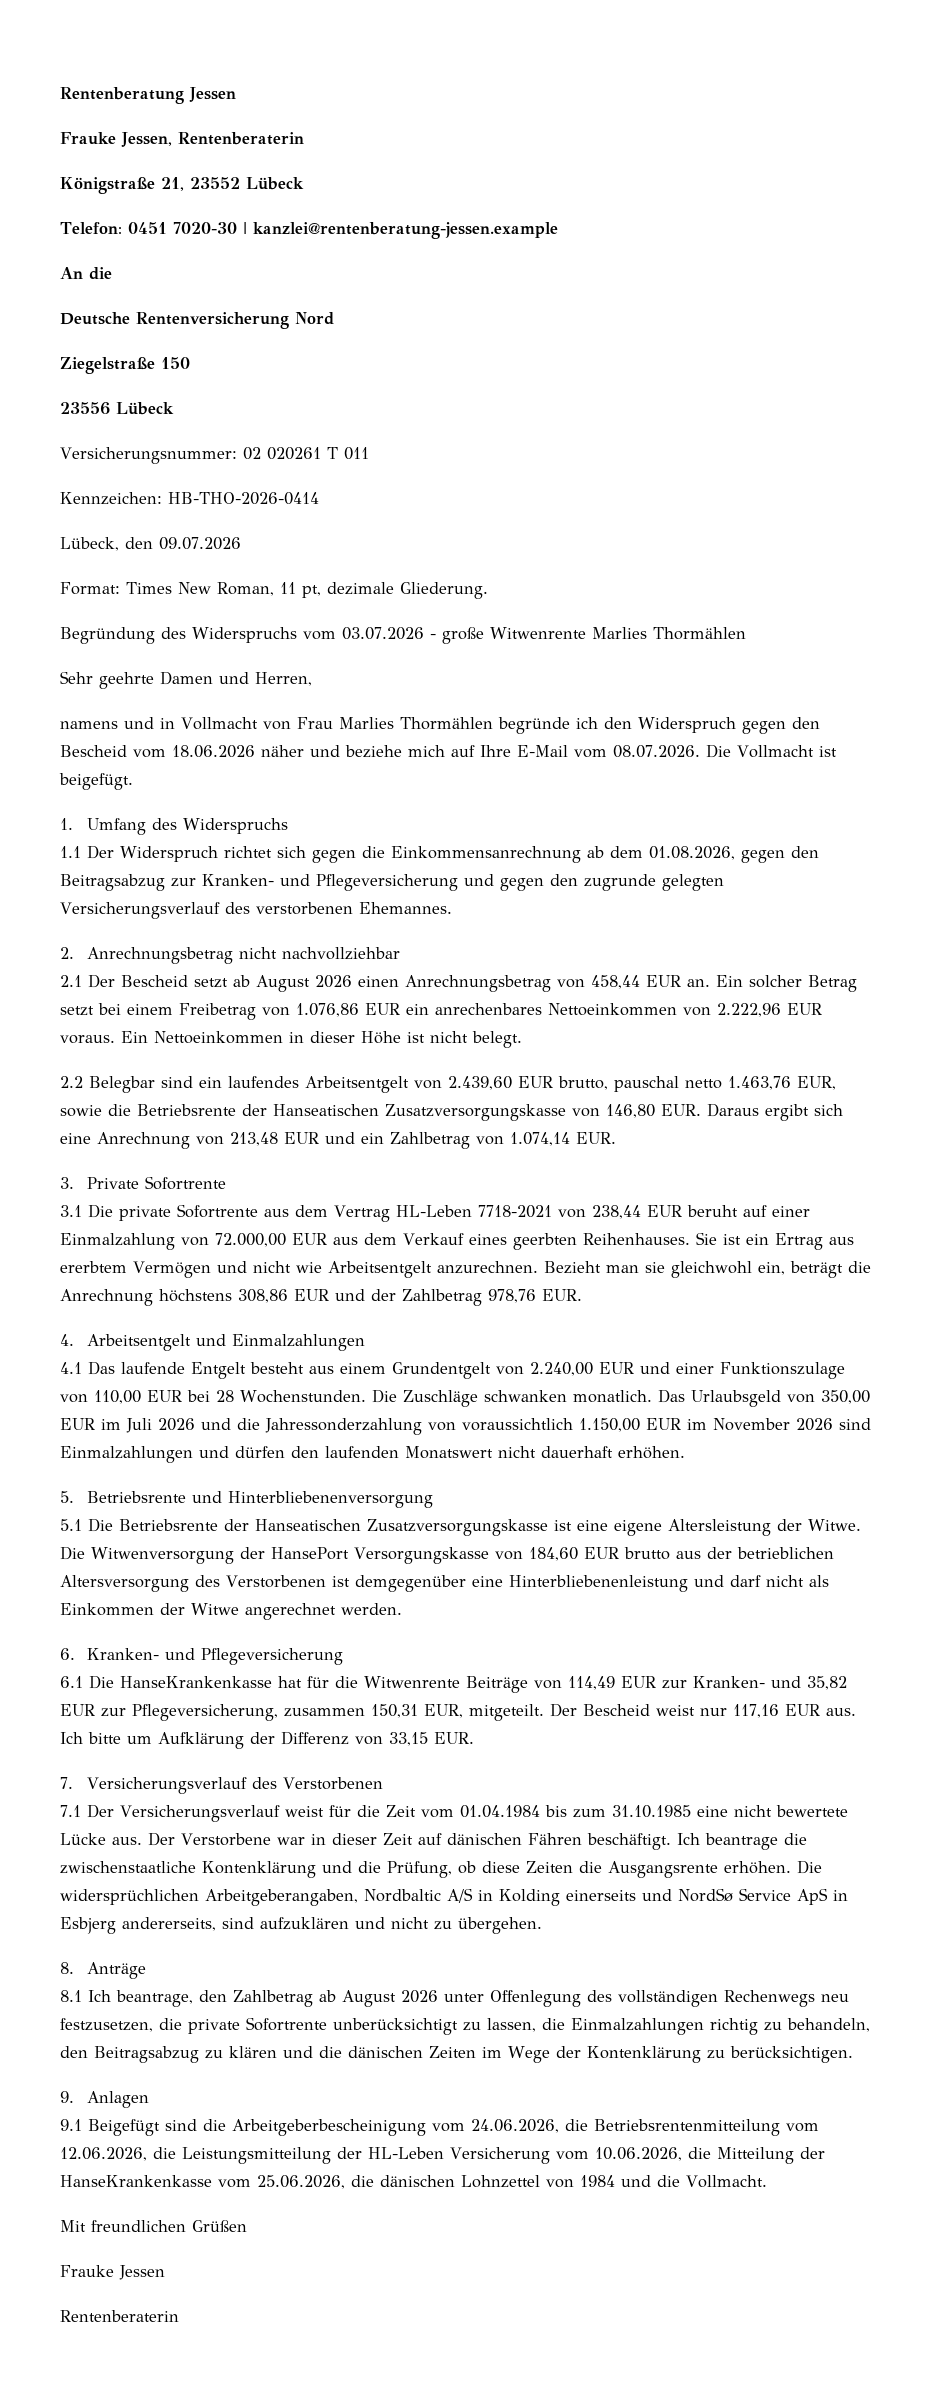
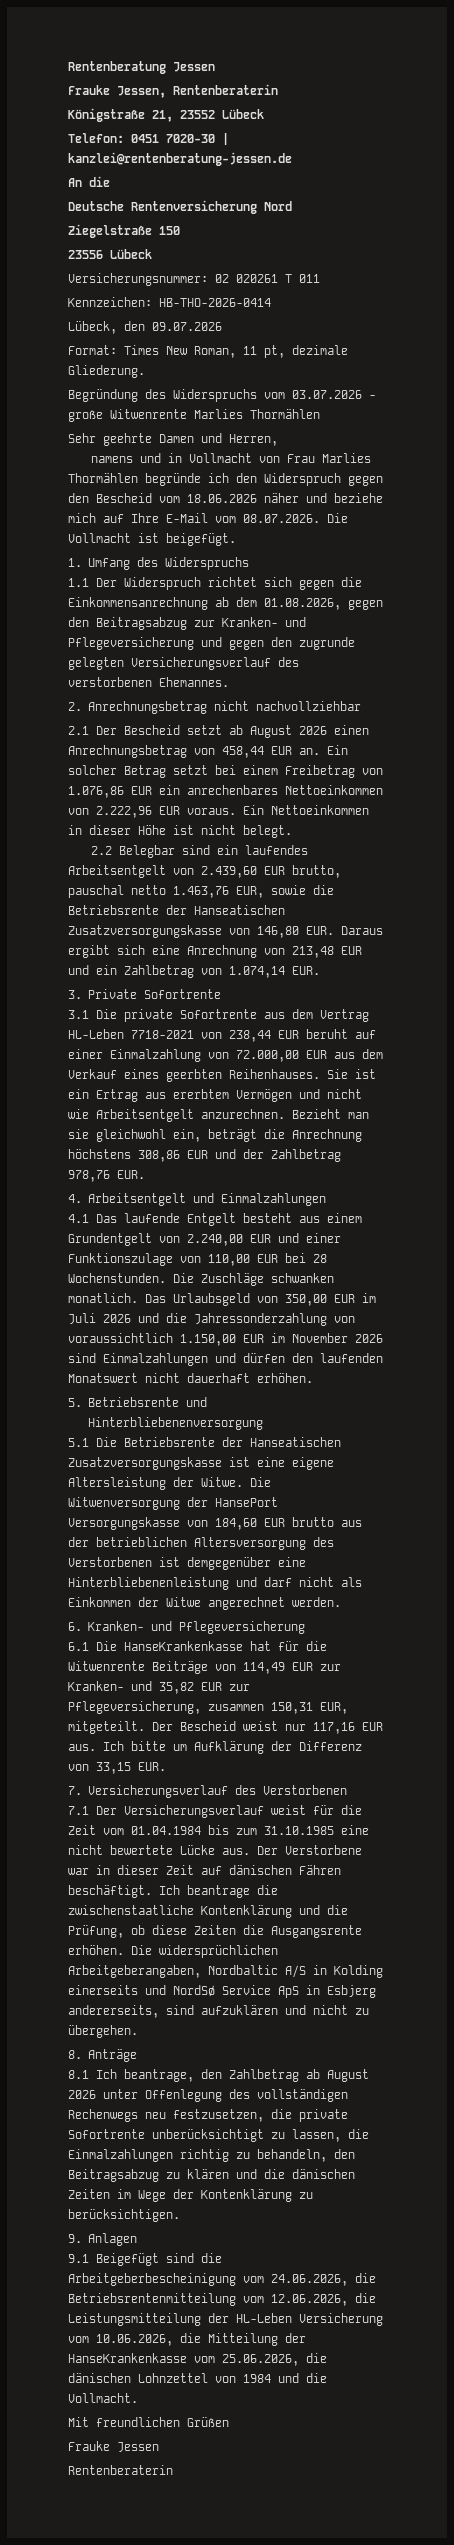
[252,222,558,239] kanzlei@rentenberatung-jessen.example -> [68,152,292,166] kanzlei@rentenberatung-jessen.de

